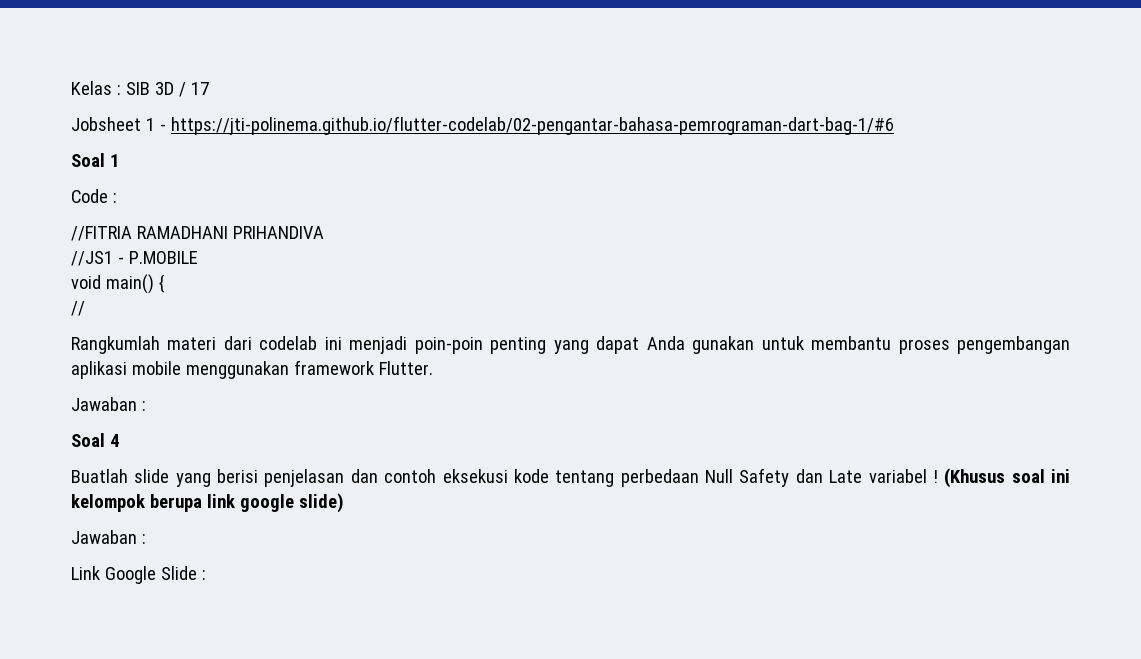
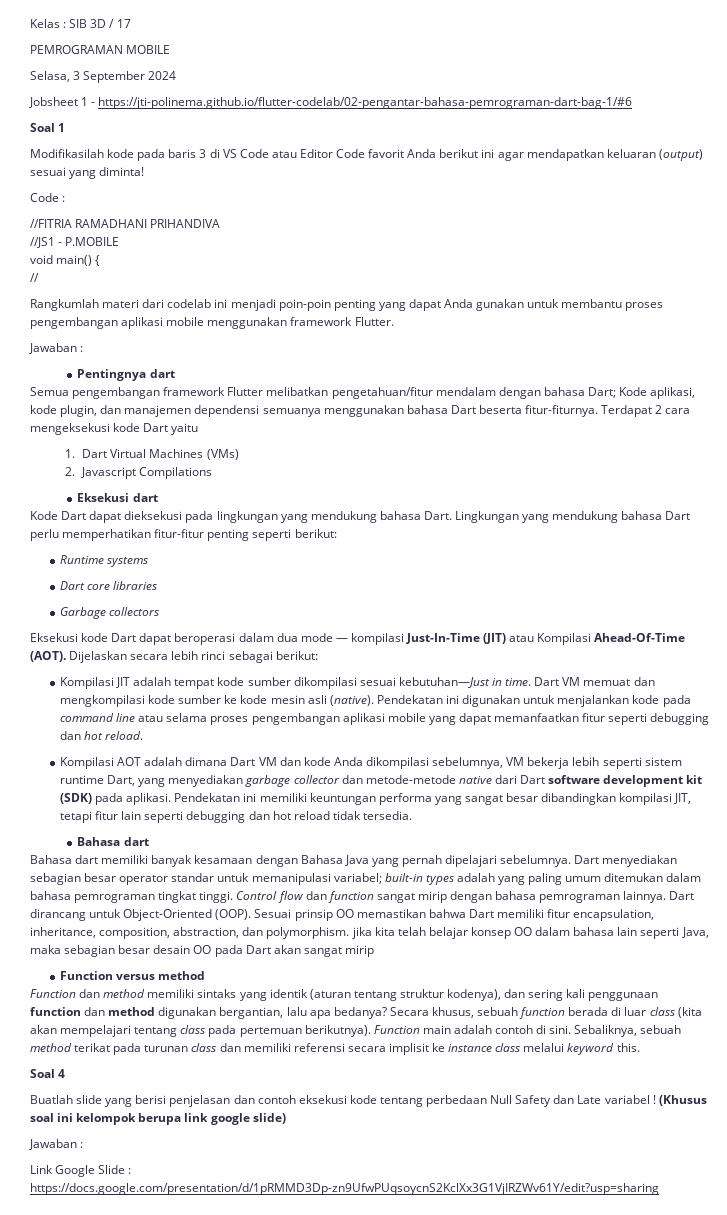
(209, 88) none -> [30,45,171,54] [30,71,177,83] // PEMROGRAMAN MOBILE // Selasa, 3 September 2024
(119, 160) none -> [30,149,703,161] [30,167,145,179] // Modifikasilah kode pada baris 3 di VS Code atau Editor Code favorit Anda berikut ini agar mendapatkan keluaran (output) sesuai yang diminta!
(146, 406) none -> [77,369,175,381] [30,387,696,399] [30,405,691,417] [30,423,199,435] [64,449,239,460] [64,467,213,479] [77,493,158,502] [30,511,691,523] [30,529,337,541] [60,555,149,567] [60,581,158,590] [60,607,160,619] [30,633,686,645] [30,651,318,663] [60,677,655,689] [60,695,691,707] [60,713,710,725] [60,731,144,740] [60,757,682,769] [60,775,703,787] [60,793,692,805] [60,811,412,823] [77,837,149,846] [30,855,678,867] [30,873,702,885] [30,891,695,903] [30,909,655,921] [30,927,709,939] [30,945,374,957] [60,971,206,980] [30,989,659,1001] [30,1007,702,1019] [30,1025,682,1037] [30,1043,640,1055] // Pentingnya dart // Semua pengembangan framework Flutter melibatkan pengetahuan/fitur mendalam dengan bahasa Dart; Kode aplikasi, kode plugin, dan manajemen dependensi semuanya menggunakan bahasa Dart beserta fitur-fiturnya. Terdapat 2 cara mengeksekusi kode Dart yaitu // 1. Dart Virtual Machines (VMs) // 2. Javascript Compilations // Eksekusi dart // Kode Dart dapat dieksekusi pada lingkungan yang mendukung bahasa Dart. Lingkungan yang mendukung bahasa Dart perlu memperhatikan fitur-fitur penting seperti berikut: // Runtime systems // Dart core libraries // Garbage collectors // Eksekusi kode Dart dapat beroperasi dalam dua mode — kompilasi Just-In-Time (JIT) atau Kompilasi Ahead-Of-Time (AOT). Dijelaskan secara lebih rinci sebagai berikut: // Kompilasi JIT adalah tempat kode sumber dikompilasi sesuai kebutuhan—Just in time. Dart VM memuat dan mengkompilasi kode sumber ke kode mesin asli (native). Pendekatan ini digunakan untuk menjalankan kode pada command line atau selama proses pengembangan aplikasi mobile yang dapat memanfaatkan fitur seperti debugging dan hot reload. // Kompilasi AOT adalah dimana Dart VM dan kode Anda dikompilasi sebelumnya, VM bekerja lebih seperti sistem runtime Dart, yang menyediakan garbage collector dan metode-metode native dari Dart software development kit (SDK) pada aplikasi. Pendekatan ini memiliki keuntungan performa yang sangat besar dibandingkan kompilasi JIT, tetapi fitur lain seperti debugging dan hot reload tidak tersedia. // Bahasa dart // Bahasa dart memiliki banyak kesamaan dengan Bahasa Java yang pernah dipelajari sebelumnya. Dart menyediakan sebagian besar operator standar untuk memanipulasi variabel; built-in types adalah yang paling umum ditemukan dalam bahasa pemrograman tingkat tinggi. Control flow dan function sangat mirip dengan bahasa pemrograman lainnya. Dart dirancang untuk Object-Oriented (OOP). Sesuai prinsip OO memastikan bahwa Dart memiliki fitur encapsulation, inheritance, composition, abstraction, dan polymorphism. jika kita telah belajar konsep OO dalam bahasa lain seperti Java, maka sebagian besar desain OO pada Dart akan sangat mirip // Function versus method // Function dan method memiliki sintaks yang identik (aturan tentang struktur kodenya), dan sering kali penggunaan function dan method digunakan bergantian, lalu apa bedanya? Secara khusus, sebuah function berada di luar class (kita akan mempelajari tentang class pada pertemuan berikutnya). Function main adalah contoh di sini. Sebaliknya, sebuah method terikat pada turunan class dan memiliki referensi secara implisit ke instance class melalui keyword this.
(206, 575) none -> [30,1183,659,1195] https://docs.google.com/presentation/d/1pRMMD3Dp-zn9UfwPUqsoycnS2KclXx3G1VjIRZWv61Y/edit?usp=sharing

